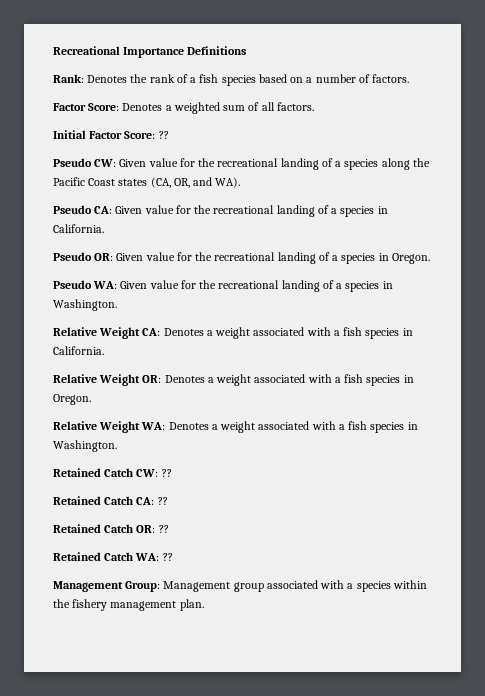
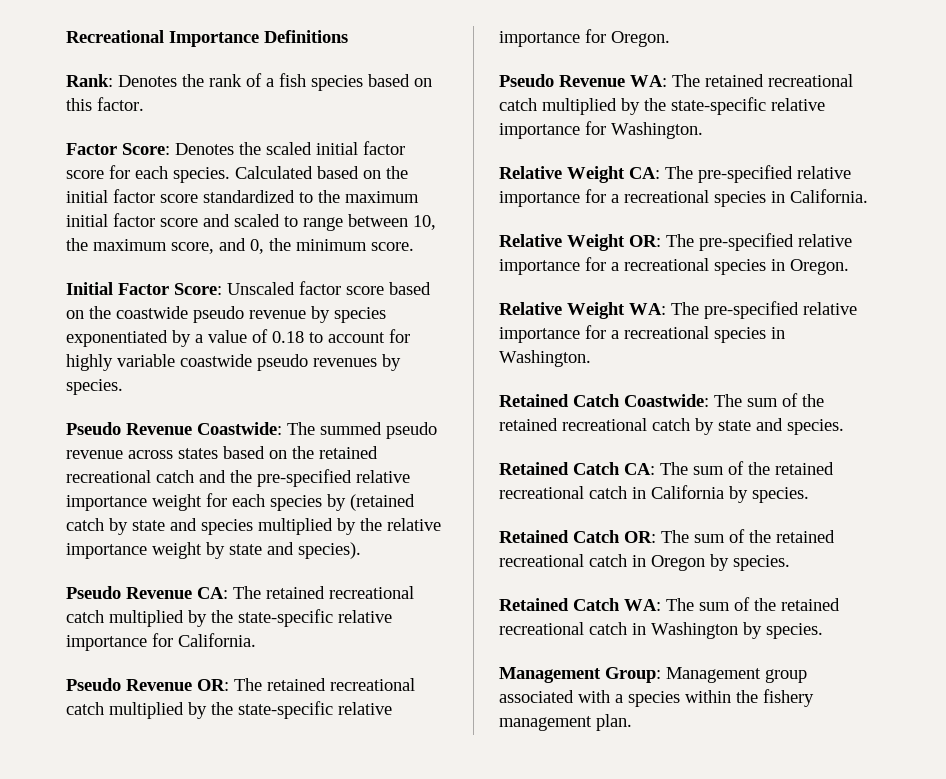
[306,74,410,83] a number of factors. -> [66,97,144,111] this factor.
[165,102,314,114] [53,130,169,139] [53,158,430,170] [53,177,241,188] [53,205,388,217] [53,224,104,233] [53,252,430,264] [53,280,393,292] [53,299,117,311] [53,327,363,339] a weighted sum of all factors. // Initial Factor Score: ?? // Pseudo CW: Given value for the recreational landing of a species along the Pacific Coast states (CA, OR, and WA). // Pseudo CA: Given value for the recreational landing of a species in California. // Pseudo OR: Given value for the recreational landing of a species in Oregon. // Pseudo WA: Given value for the recreational landing of a species in Washington. // Relative Weight CA: Denotes a weight associated with a fish -> [239,141,405,155] [66,165,408,183] [66,189,419,203] [66,213,436,231] [66,238,414,254] [66,281,431,295] [66,306,386,323] [66,329,410,347] [66,354,401,371] [66,379,123,395] [66,422,437,439] [66,446,378,459] [66,469,410,487] [66,493,415,511] [66,518,441,535] [66,542,361,559] [66,586,414,599] [66,609,392,627] [66,633,256,651] [66,678,415,691] [66,701,392,719] [499,29,670,47] [499,74,853,87] [499,97,825,115] [499,121,703,139] [499,165,851,183] [499,189,709,207] the scaled initial factor score for each species. Calculated based on the initial factor score standardized to the maximum initial factor score and scaled to range between 10, the maximum score, and 0, the minimum score. // Initial Factor Score: Unscaled factor score based on the coastwide pseudo revenue by species exponentiated by a value of 0.18 to account for highly variable coastwide pseudo revenues by species. // Pseudo Revenue Coastwide: The summed pseudo revenue across states based on the retained recreational catch and the pre-specified relative importance weight for each species by (retained catch by state and species multiplied by the relative importance weight by state and species). // Pseudo Revenue CA: The retained recreational catch multiplied by the state-specific relative importance for California. // Pseudo Revenue OR: The retained recreational catch multiplied by the state-specific relative importance for Oregon. // Pseudo Revenue WA: The retained recreational catch multiplied by the state-specific relative importance for Washington. // Relative Weight CA: The pre-specified relative importance for a recreational
[164,374,364,386] Denotes a weight associated with a fish -> [666,233,852,251] [499,257,709,275] The pre-specified relative importance for a recreational
[168,421,368,433] Denotes a weight associated with a fish -> [671,301,857,319] [499,325,709,343] The pre-specified relative importance for a recreational
[136,469,172,477] [53,496,168,505] [53,524,169,533] [53,552,173,561] CW: ?? // Retained Catch CA: ?? // Retained Catch OR: ?? // Retained Catch WA: ?? -> [624,393,824,407] [499,418,844,435] [499,461,834,475] [499,485,809,503] [499,529,835,543] [499,554,790,571] [499,597,840,611] [499,622,823,639] Coastwide: The sum of the retained recreational catch by state and species. // Retained Catch CA: The sum of the retained recreational catch in California by species. // Retained Catch OR: The sum of the retained recreational catch in Oregon by species. // Retained Catch WA: The sum of the retained recreational catch in Washington by species.

